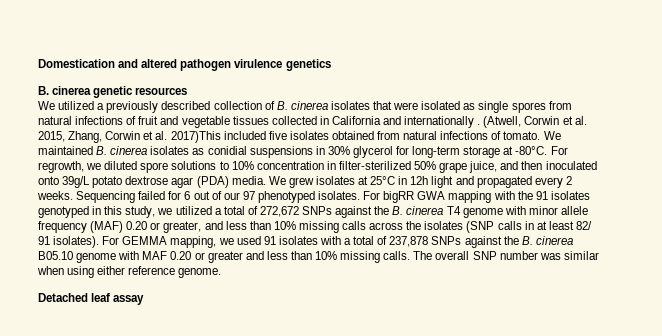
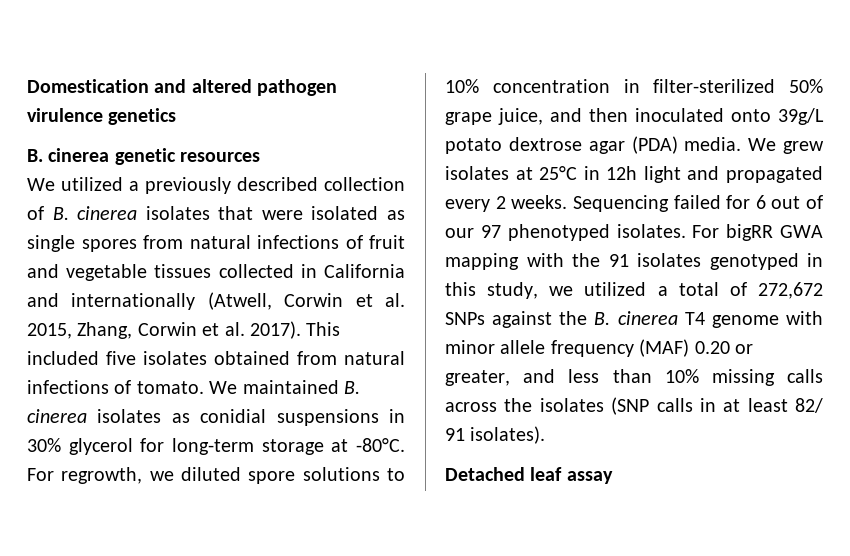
[477,124,481,125] . -> (196, 301) none
[170,131,221,143] 2017)This -> [250,321,341,339] 2017). This
[102,236,573,248] [38,251,599,263] [37,266,222,278] For GEMMA mapping, we used 91 isolates with a total of 237,878 SNPs against the B. cinerea B05.10 genome with MAF 0.20 or greater and less than 10% missing calls. The overall SNP number was similar when using either reference genome. -> (546, 435) none

